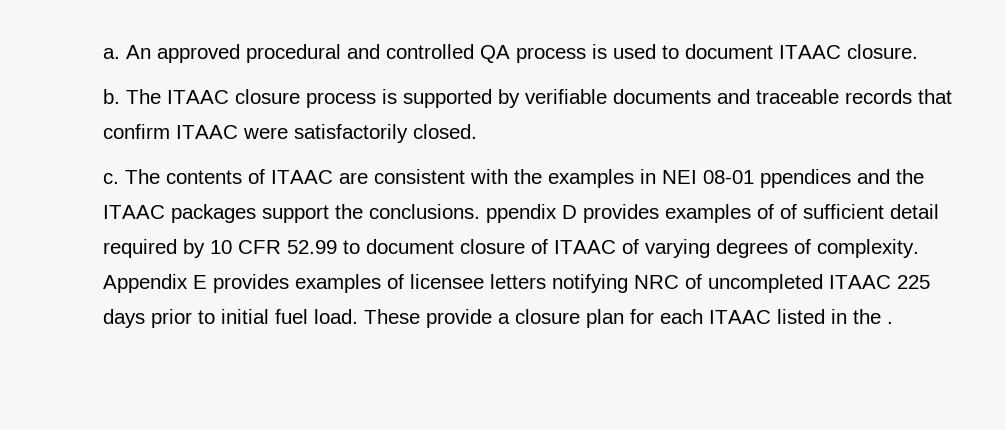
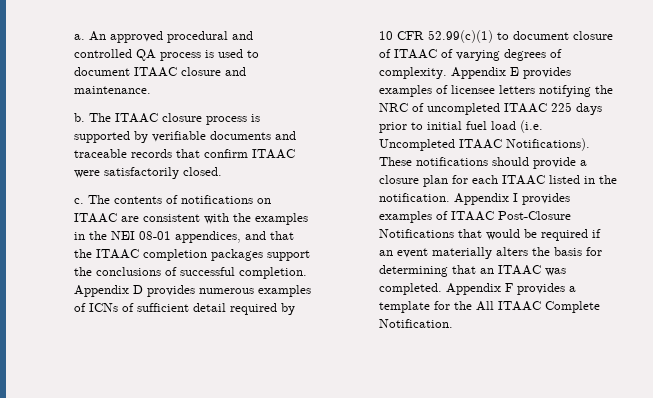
[846,44,918,59] closure. -> [181,67,247,76] [74,86,152,94] closure and maintenance.
(265, 176) none -> [181,195,272,204] notifications on
(656, 176) none -> [89,231,108,240] the
[759,169,890,188] ppendices and -> [175,231,295,243] appendices, and that
(165, 212) none -> [143,249,208,261] completion
[368,204,557,223] conclusions. ppendix -> [96,267,308,279] [74,285,130,297] conclusions of successful completion. Appendix
[664,204,774,223] examples of -> [199,285,312,297] [74,303,119,312] numerous examples of ICNs
[286,240,337,254] 52.99 -> [428,30,494,43] 52.99(c)(1)
(628, 283) none -> [595,85,614,94] the
[313,309,420,324] load. These -> [491,120,544,133] [379,138,591,151] [379,157,530,166] load (i.e. Uncompleted ITAAC Notifications). These notifications should
[886,321,893,324] . -> [379,193,571,205] [379,211,572,223] [379,229,602,241] [379,247,603,259] [379,265,567,277] [379,283,577,295] [379,301,601,313] [379,319,454,328] notification. Appendix I provides examples of ITAAC Post-Closure Notifications that would be required if an event materially alters the basis for determining that an ITAAC was completed. Appendix F provides a template for the All ITAAC Complete Notification.

